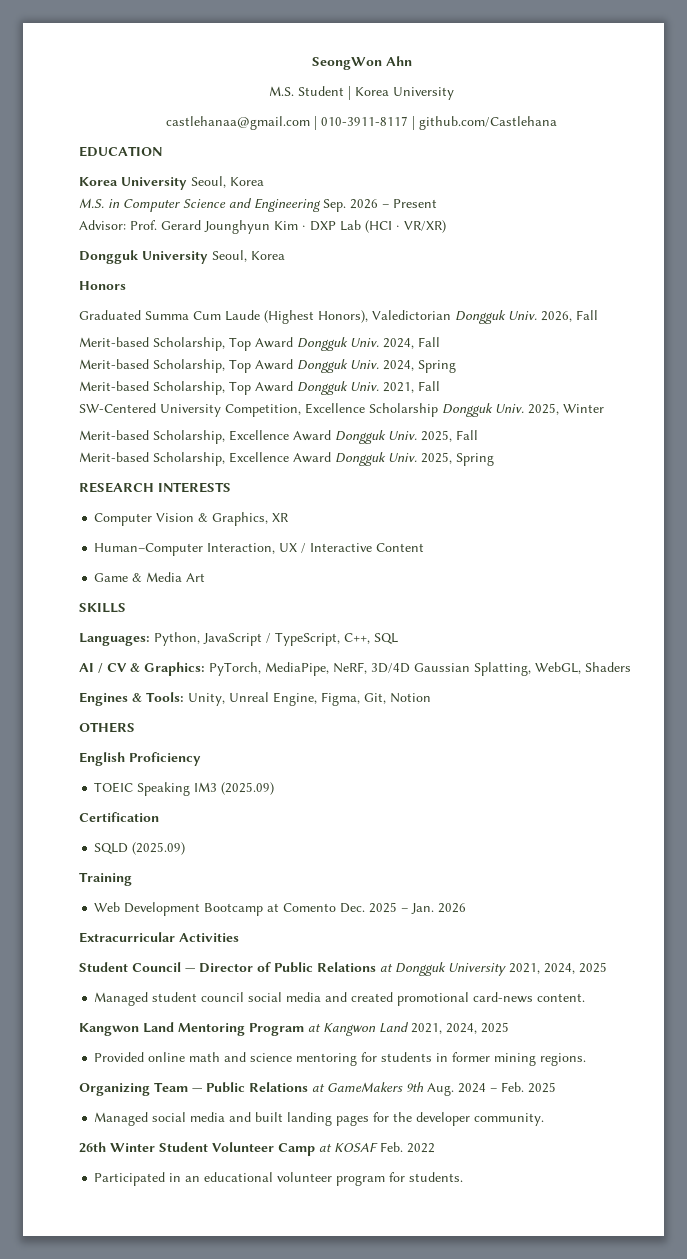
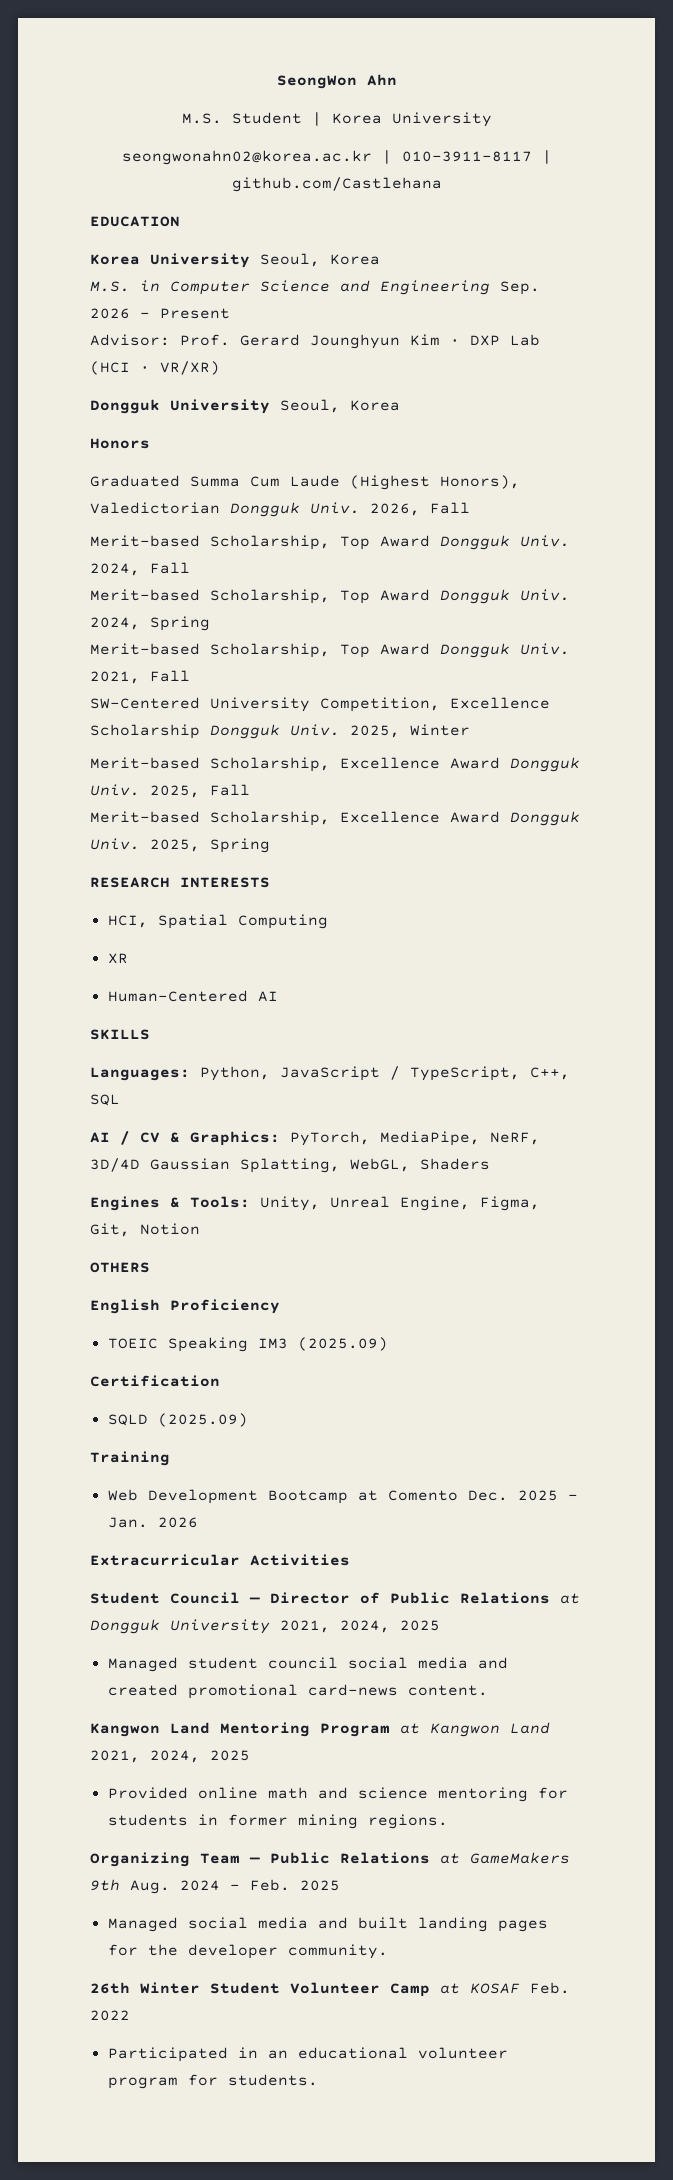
[166,116,310,130] castlehanaa@gmail.com -> [121,150,372,165] seongwonahn02@korea.ac.kr
[94,512,290,526] [94,543,425,556] [94,572,206,582] Computer Vision & Graphics, XR // Human–Computer Interaction, UX / Interactive Content // Game & Media Art -> [107,914,328,929] [107,953,128,964] [107,990,278,1002] HCI, Spatial Computing // XR // Human-Centered AI

